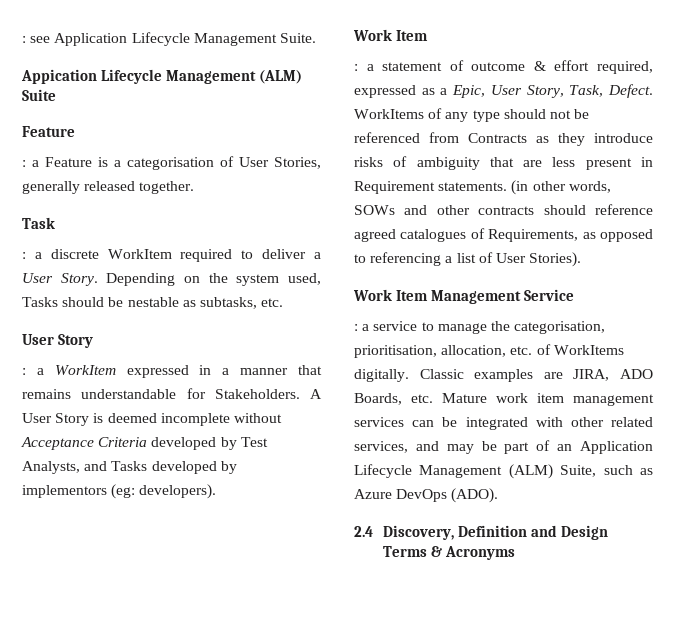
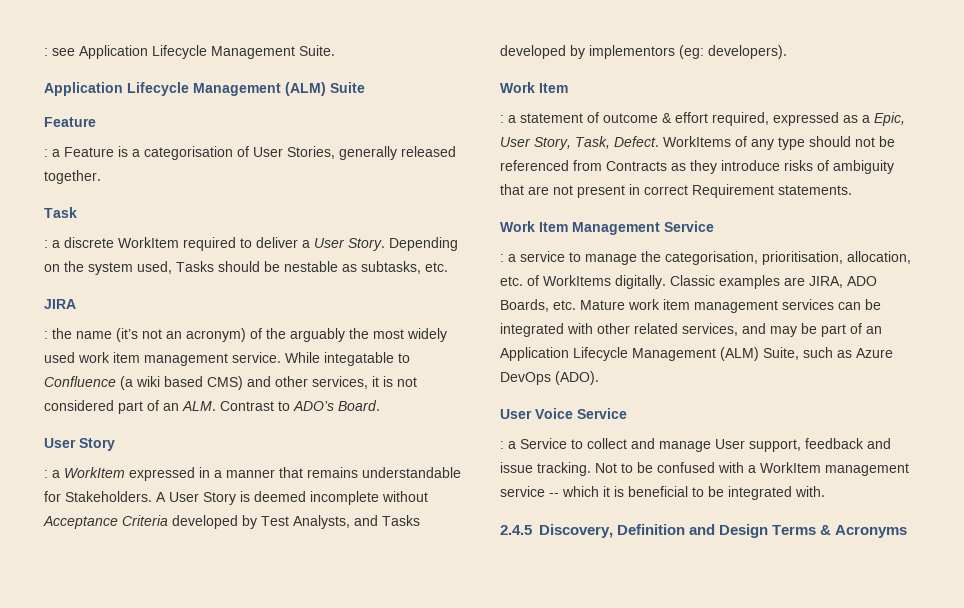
[21,69,97,84] Appication -> [44,82,123,96] Application
(284, 302) none -> [44,299,76,309] [44,328,447,342] [44,352,410,366] [44,376,417,390] [44,400,380,414] // JIRA // : the name (it’s not an acronym) of the arguably the most widely used work item management service. While integatable to Confluence (a wiki based CMS) and other services, it is not considered part of an ALM. Contrast to ADO’s Board.
[552,157,576,167] less -> [553,185,573,195] not
(653, 162) none -> [644,185,688,195] correct
[511,180,611,195] [354,204,653,215] [354,228,653,242] [354,252,582,267] (in other words, SOWs and other contracts should reference agreed catalogues of Requirements, as opposed to referencing a list of User Stories). -> (852, 190) none
[354,526,373,537] 2.4 -> [500,408,627,419] [500,438,891,452] [500,462,909,476] [500,486,825,500] [500,525,532,535] User Voice Service // : a Service to collect and manage User support, feedback and issue tracking. Not to be confused with a WorkItem management service -- which it is beneficial to be integrated with. // 2.4.5

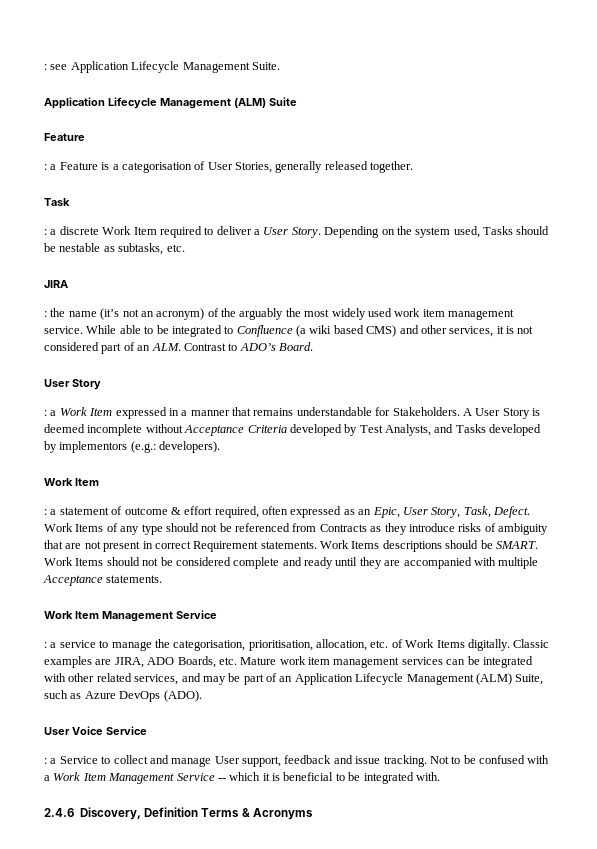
[118,237,179,248] WorkItem -> [102,226,157,235] Work Item
[324,352,394,366] integatable -> [119,325,222,337] able to be integrated
[64,467,125,478] WorkItem -> [59,407,113,416] Work Item
[679,45,704,59] (eg: -> [130,441,156,453] (e.g.:
(769, 119) none -> [262,506,288,515] often
[862,115,870,123] a -> [358,509,372,515] an
[663,136,731,147] WorkItems -> [44,523,104,532] Work Items
(852, 190) none -> [320,540,538,552] [44,557,539,569] [43,575,163,586] Work Items descriptions should be SMART. Work Items should not be considered complete and ready until they are accompanied with multiple Acceptance statements.
[543,275,611,286] WorkItems -> [405,639,465,648] Work Items
[760,462,909,476] [500,486,545,497] WorkItem management service -> [53,772,215,784] Work Item Management Service
[500,525,532,535] 2.4.5 -> [44,808,74,817] 2.4.6
[689,524,769,538] and Design -> (199, 812) none

